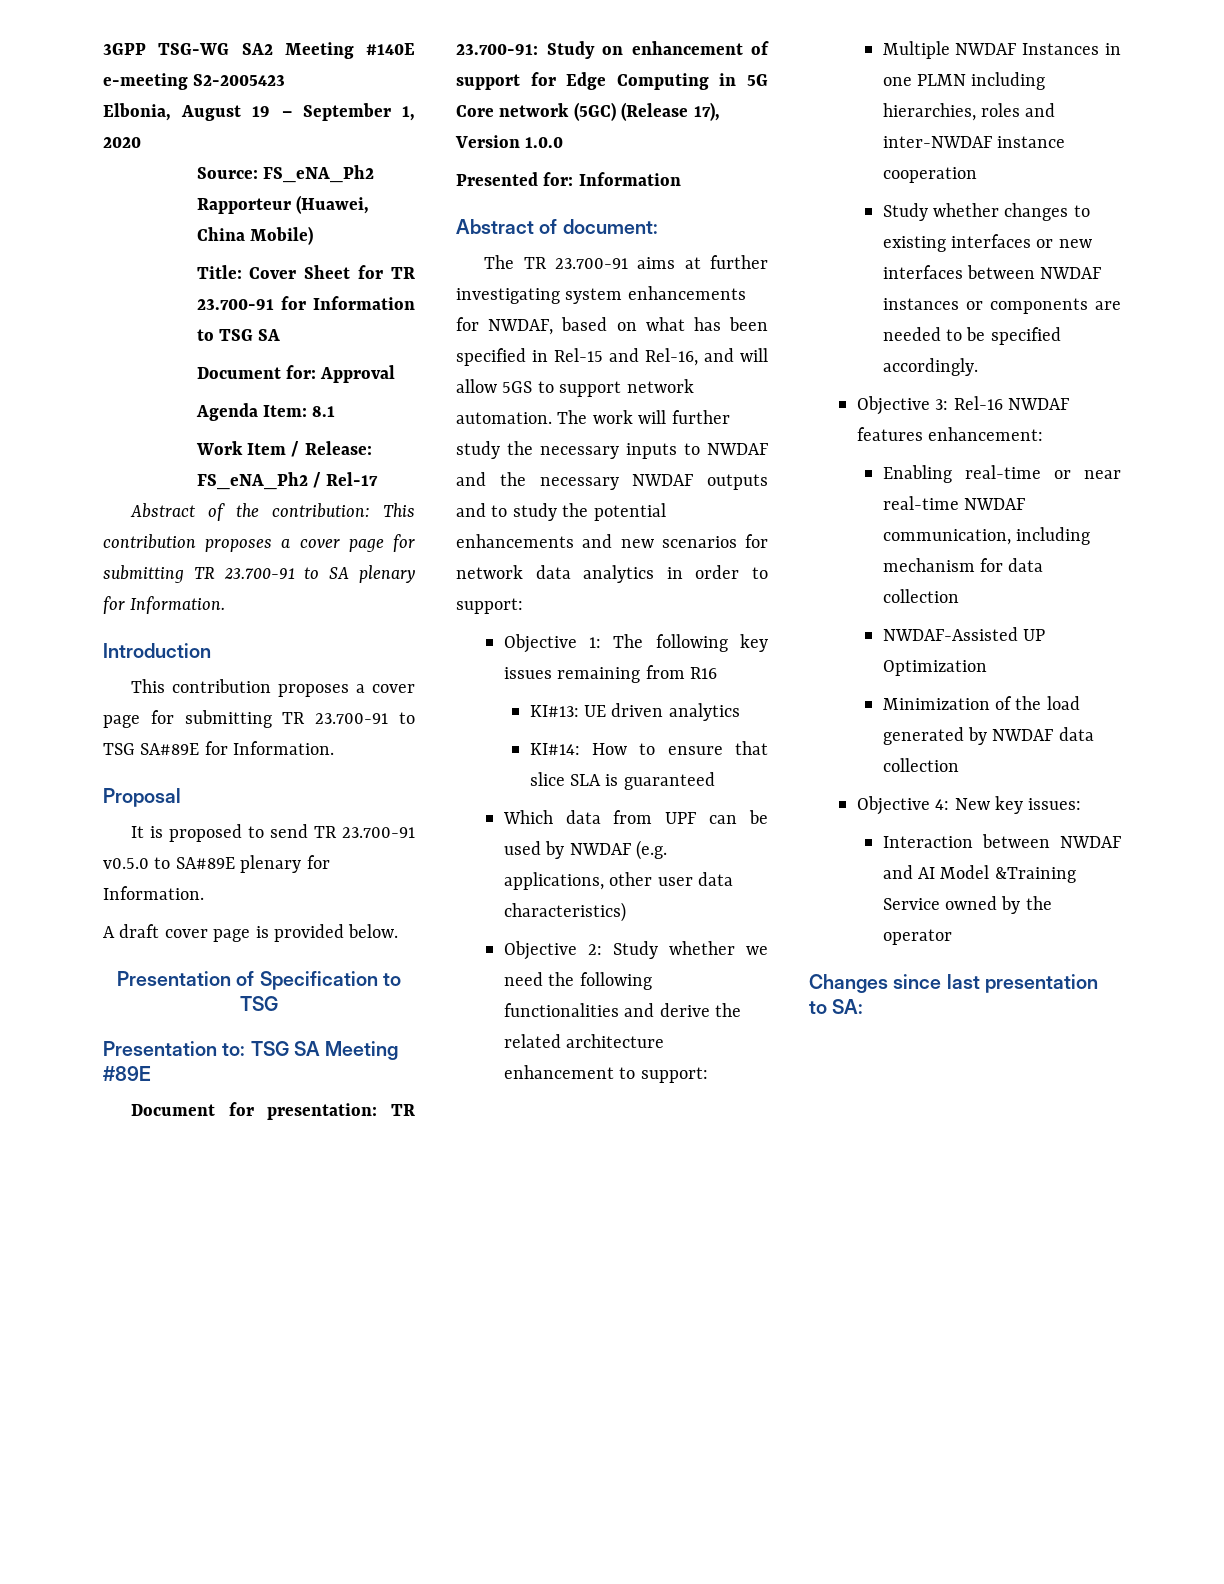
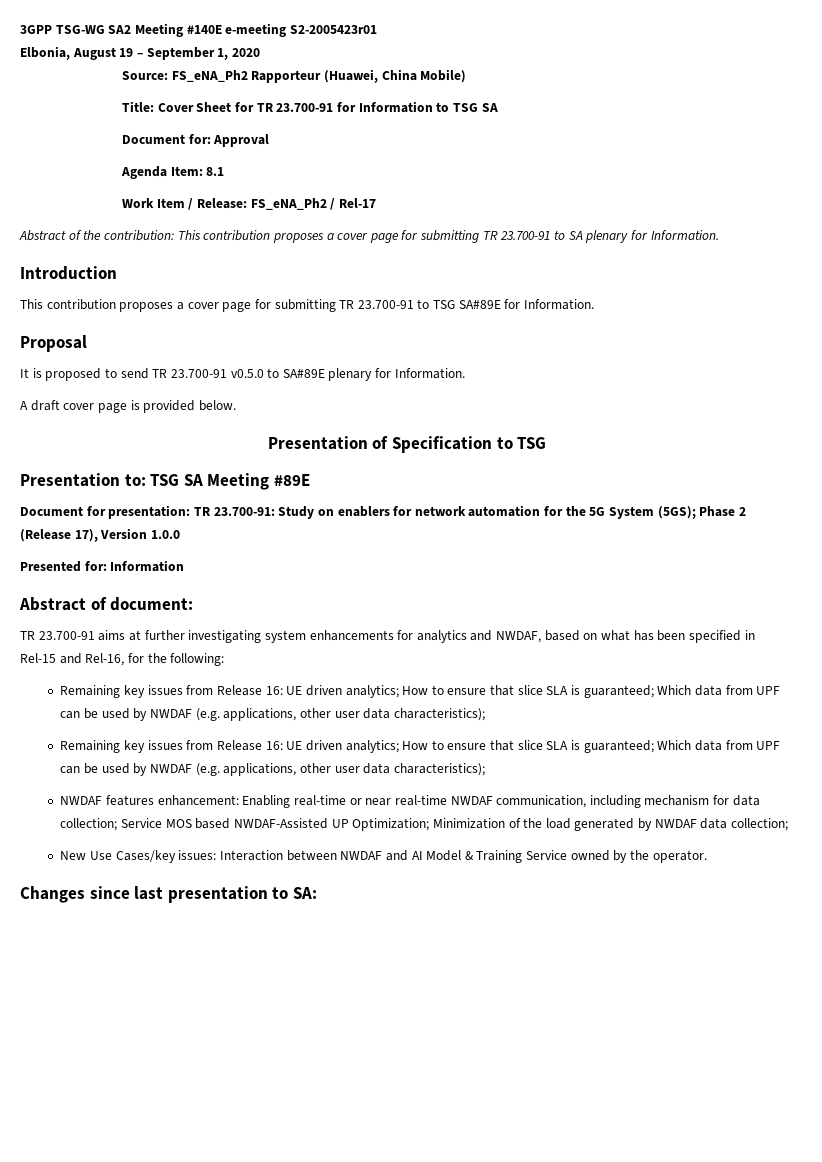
[193,74,286,86] S2-2005423 -> [289,25,377,34] S2-2005423r01
[631,41,769,55] [456,72,768,90] [456,102,616,121] enhancement of support for Edge Computing in 5G Core network (5GC) -> [337,505,746,519] enablers for network automation for the 5G System (5GS); Phase 2
[484,255,515,269] The -> (194, 604) none
(479, 324) none -> [416,630,493,643] analytics and
[704,348,768,362] [456,379,694,397] [456,410,730,424] [456,441,768,459] [456,472,768,490] [456,503,666,521] [456,534,768,548] [456,565,768,583] [456,598,523,614] [503,634,768,653] [503,665,717,683] [529,703,740,721] [529,741,768,755] [529,772,715,790] and will allow 5GS to support network automation. The work will further study the necessary inputs to NWDAF and the necessary NWDAF outputs and to study the potential enhancements and new scenarios for network data analytics in order to support: // Objective 1: The following key issues remaining from R16 // KI#13: UE driven analytics // KI#14: How to ensure that slice SLA is guaranteed // -> [127,653,225,666] [60,685,654,698] for the following: // Remaining key issues from Release 16: UE driven analytics; How to ensure that slice SLA is guaranteed;
[503,902,626,922] [503,941,768,960] [503,972,652,990] [503,1003,741,1017] [503,1034,665,1048] [503,1065,708,1083] [882,41,1121,59] [882,72,1046,90] [882,103,1056,121] [882,136,1065,148] [882,167,977,183] [882,203,1090,221] [882,234,1092,252] [882,265,1102,279] [882,298,1121,314] [882,327,1061,345] [882,358,978,376] [856,396,1003,415] characteristics) // Objective 2: Study whether we need the following functionalities and derive the related architecture enhancement to support: // Multiple NWDAF Instances in one PLMN including hierarchies, roles and inter-NWDAF instance cooperation // Study whether changes to existing interfaces or new interfaces between NWDAF instances or components are needed to be specified accordingly. // Objective 3: Rel-16 -> [393,708,485,721] [60,740,781,753] [60,763,485,776] characteristics); // Remaining key issues from Release 16: UE driven analytics; How to ensure that slice SLA is guaranteed; Which data from UPF can be used by NWDAF (e.g. applications, other user data characteristics); //
(1044, 434) // -> (239, 800) none
[882,589,959,603] collection // -> [60,818,231,831] collection; Service MOS based
[882,660,987,676] Optimization // -> [352,818,430,831] Optimization;
[882,758,959,772] [856,796,1023,815] collection // Objective 4: New key -> [731,818,789,831] [60,850,176,863] collection; // New Use Cases/key
(1082, 804) // -> (217, 855) none
[994,867,1076,883] &Training -> [464,850,523,863] & Training
[882,929,952,945] operator -> [652,850,707,863] operator.

